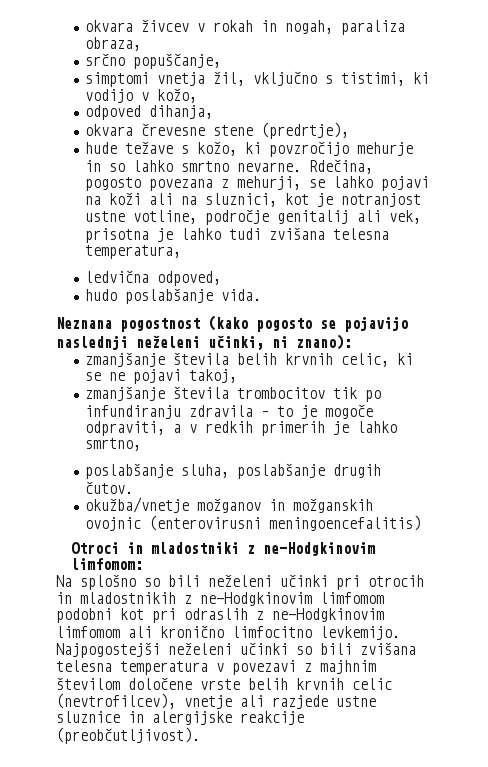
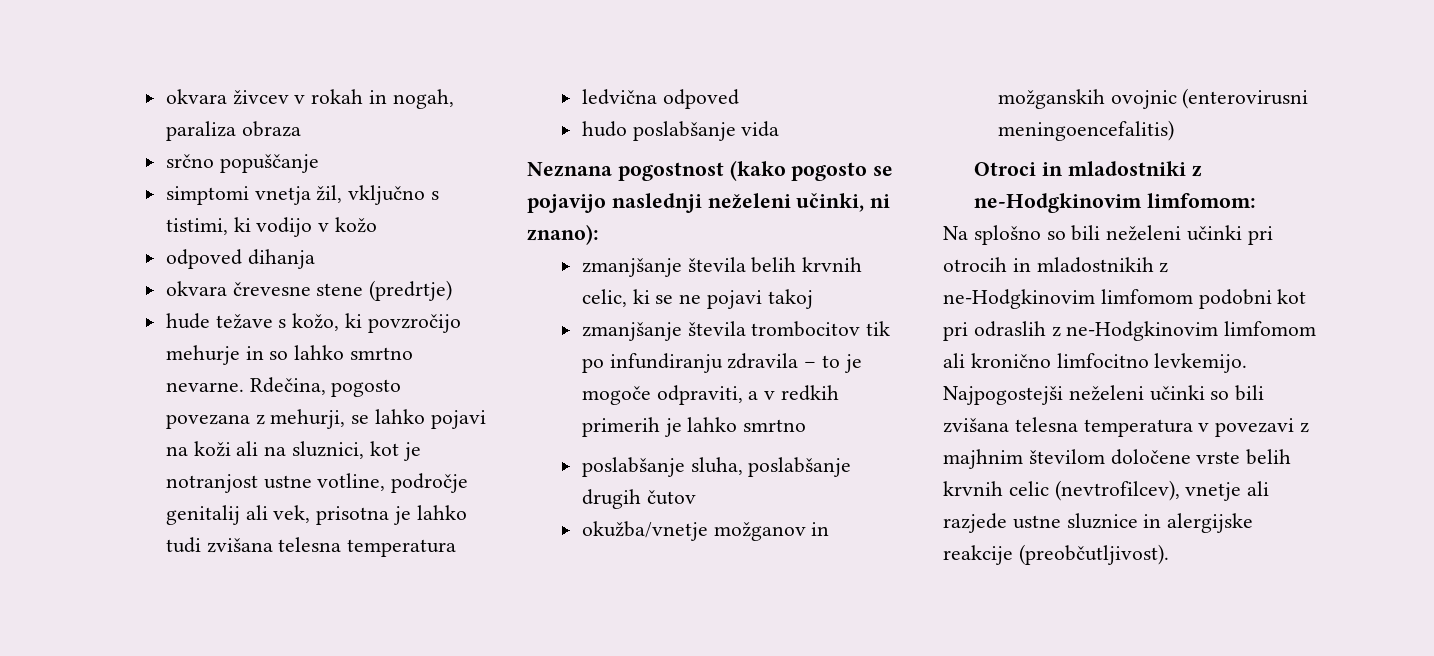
[84,37,141,51] obraza, -> [241,121,301,137] obraza
[132,53,221,69] popuščanje, -> [219,154,319,173] popuščanje
[156,89,197,103] [84,105,213,120] kožo, // odpoved dihanja, -> [334,217,377,233] [165,249,315,269] kožo // odpoved dihanja
[260,122,349,139] (predrtje), -> [369,280,453,301] (predrtje)
[84,245,181,259] temperatura, -> [347,539,457,557] temperatura
[156,271,221,286] odpoved, -> [662,89,739,109] odpoved
[220,289,261,301] vida. -> [741,121,780,137] vida
[188,369,237,383] takoj, -> [767,289,813,309] takoj
[84,438,141,451] smrtno, -> [743,419,807,432] smrtno
[84,481,133,494] čutov. -> [646,490,696,505] čutov

